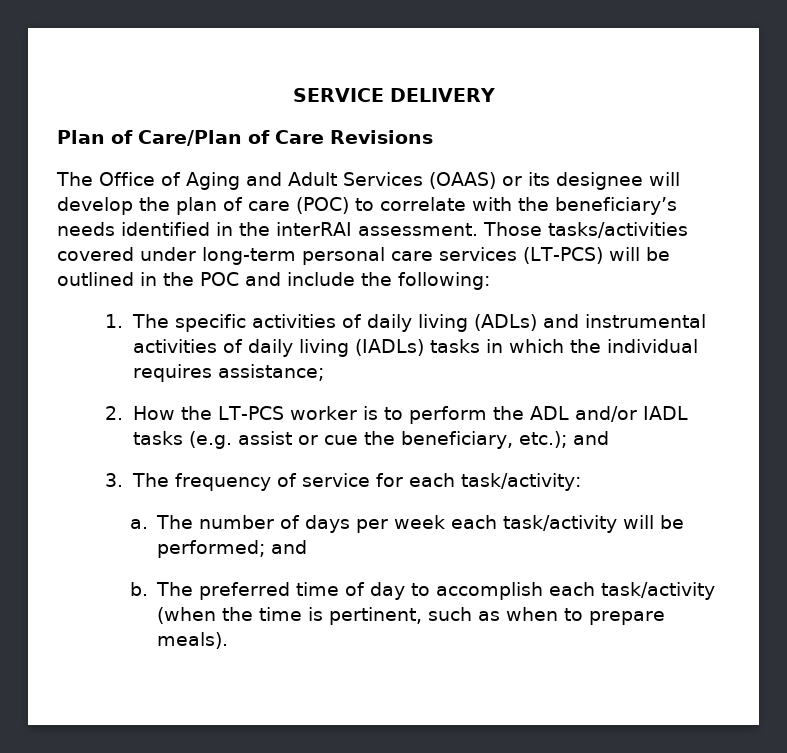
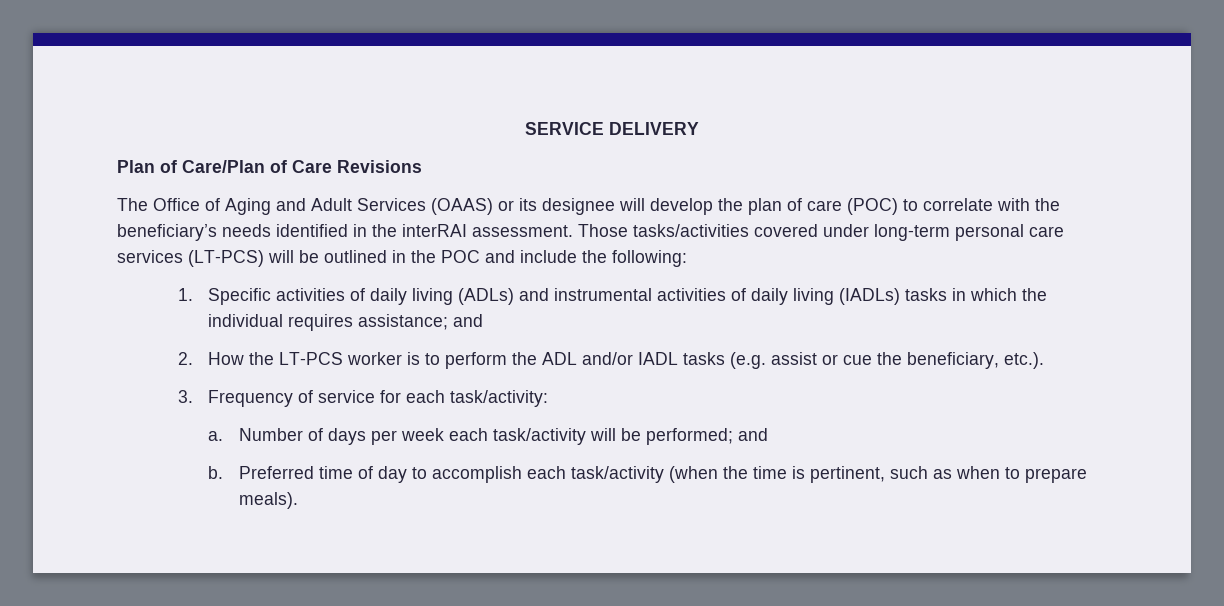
[131,314,246,332] The specific -> [208,288,272,305] Specific
(324, 372) none -> [453,314,484,327] and
[518,431,609,448] etc.); and -> [1004,352,1045,369] etc.).
[131,473,271,491] The frequency -> [208,390,294,407] Frequency
[156,515,275,529] The number -> [238,428,303,441] Number
[156,582,291,600] The preferred -> [238,466,314,479] Preferred

